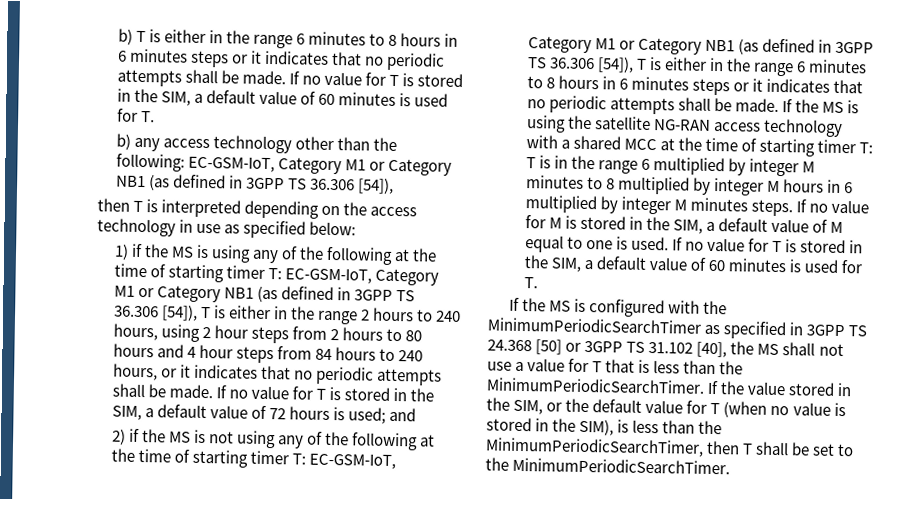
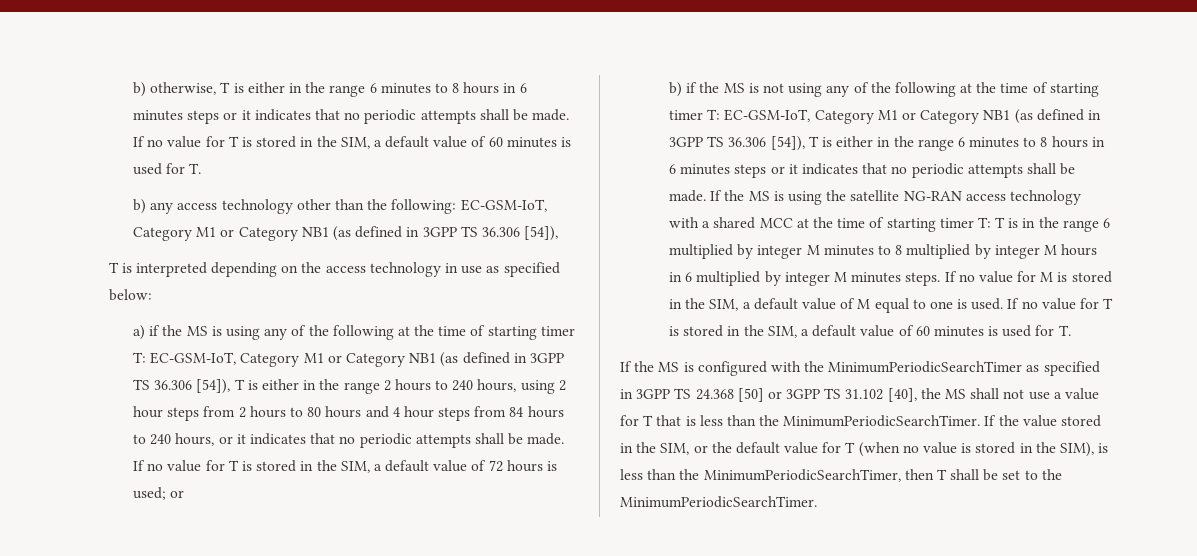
[117,28,133,45] b) -> [133,82,217,97] b) otherwise,
[96,198,130,212] then -> (559, 233) none
[113,243,129,260] 1) -> [133,325,146,340] a)
[389,407,417,422] [111,428,126,445] and // 2) -> [170,490,185,498] [669,82,683,97] or // b)

